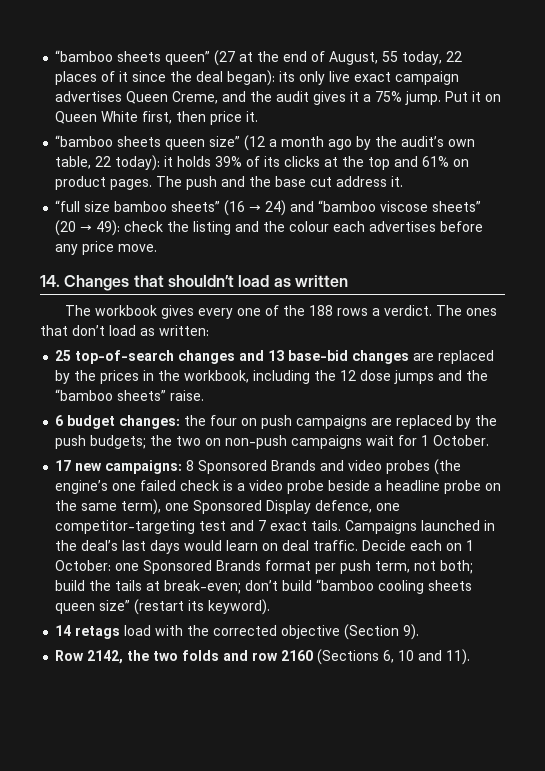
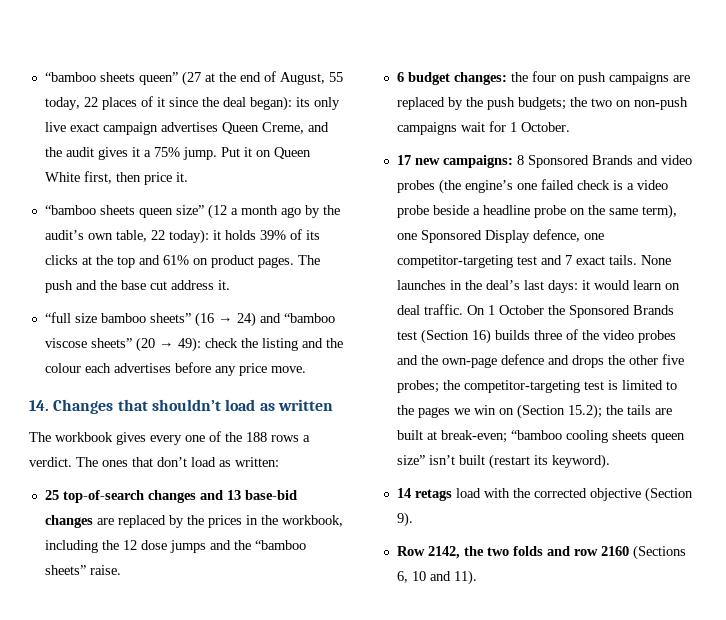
[345,520,481,534] Campaigns launched -> [640,255,671,265] [396,280,446,290] None launches
[150,540,181,554] days -> [547,280,590,293] days: it
[362,540,475,551] [55,560,474,574] [55,580,313,594] Decide each on 1 October: one Sponsored Brands format per push term, not both; build the tails at break-even; don’t build -> [466,305,674,318] [396,329,676,344] [396,354,684,368] [396,380,677,393] [396,404,672,419] [396,430,507,443] On 1 October the Sponsored Brands test (Section 16) builds three of the video probes and the own-page defence and drops the other five probes; the competitor-targeting test is limited to the pages we win on (Section 15.2); the tails are built at break-even;
(131, 605) none -> [428,455,485,465] isn’t built

